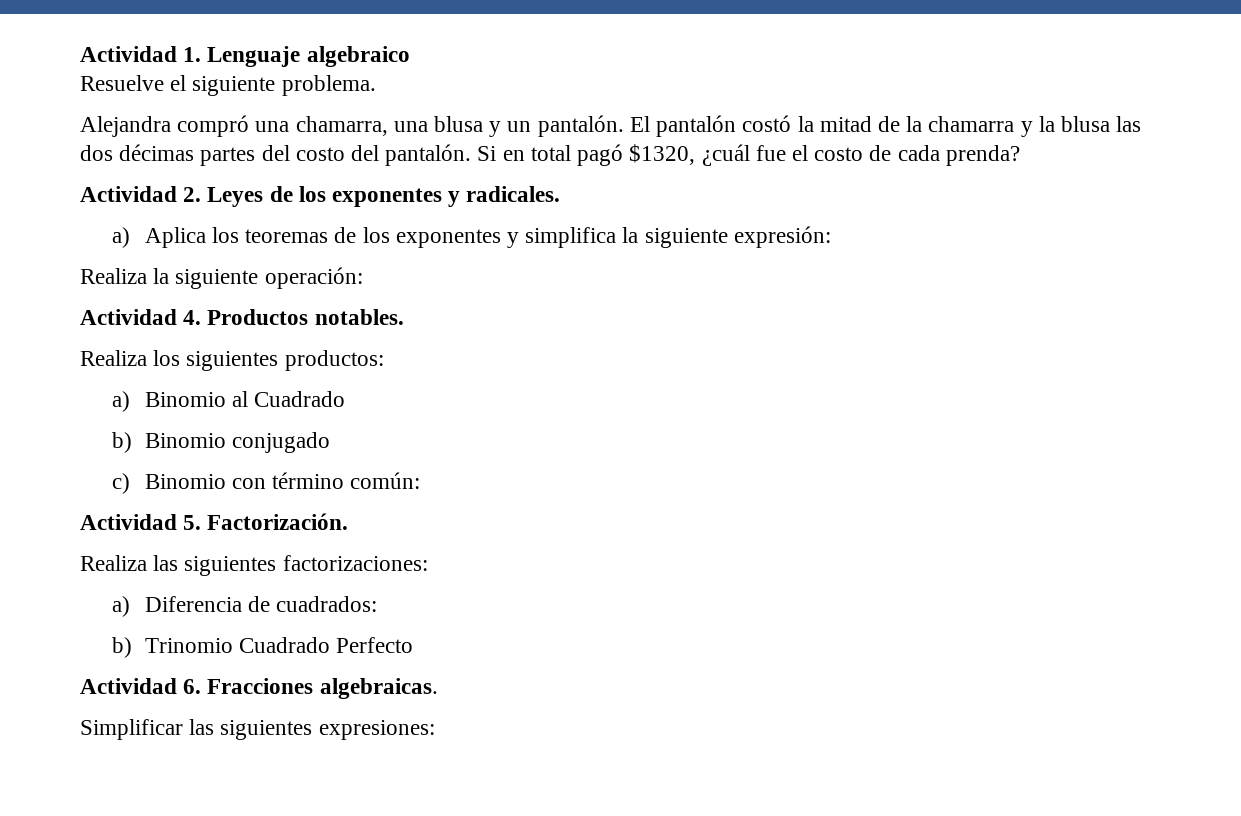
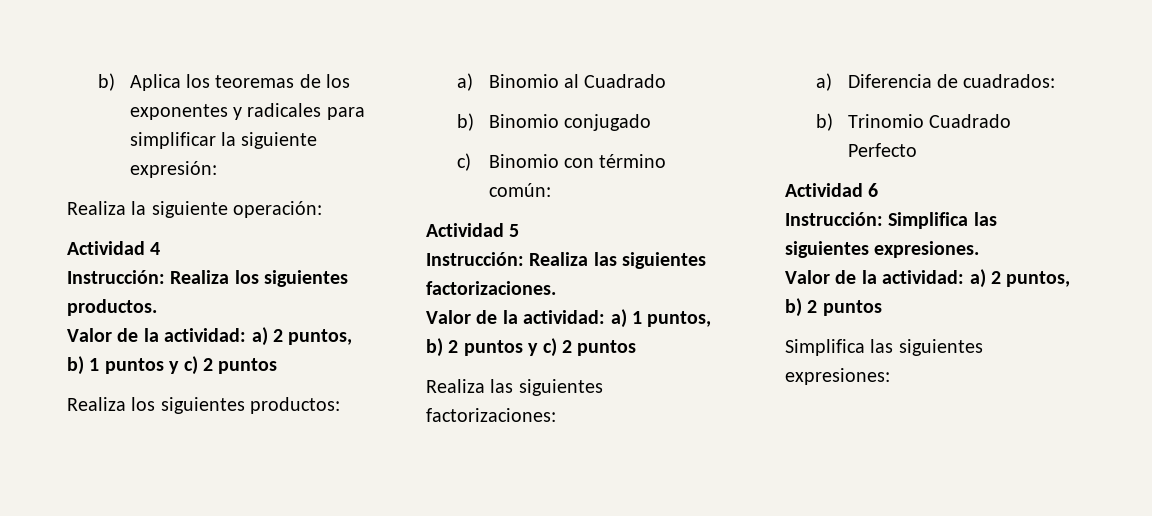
[80,46,410,67] [80,75,376,96] [80,115,1142,137] [80,144,1020,166] [80,186,561,207] [112,227,131,248] Actividad 1. Lenguaje algebraico // Resuelve el siguiente problema. // Alejandra compró una chamarra, una blusa y un pantalón. El pantalón costó la mitad de la chamarra y la blusa las dos décimas partes del costo del pantalón. Si en total pagó $1320, ¿cuál fue el costo de cada prenda? // Actividad 2. Leyes de los exponentes y radicales. // a) -> [98,73,116,91] b)
[525,227,617,248] simplifica -> [247,103,365,120] [129,132,216,149] radicales para simplificar
[183,309,404,325] 4. Productos notables. -> [150,242,161,255] [67,270,349,287] [67,299,157,316] [67,327,353,346] [67,356,278,375] 4 // Instrucción: Realiza los siguientes productos. // Valor de la actividad: a) 2 puntos, b) 1 puntos y c) 2 puntos
[183,513,349,530] 5. Factorización. -> [509,224,520,237] [426,252,707,269] [426,281,556,295] [426,309,712,328] [426,338,637,357] 5 // Instrucción: Realiza las siguientes factorizaciones. // Valor de la actividad: a) 1 puntos, b) 2 puntos y c) 2 puntos
[183,678,438,699] [80,719,183,740] 6. Fracciones algebraicas. // Simplificar -> [868,183,879,197] [785,212,997,229] [785,241,980,258] [785,269,1071,288] [785,298,882,317] [785,339,865,356] 6 // Instrucción: Simplifica las siguientes expresiones. // Valor de la actividad: a) 2 puntos, b) 2 puntos // Simplifica

